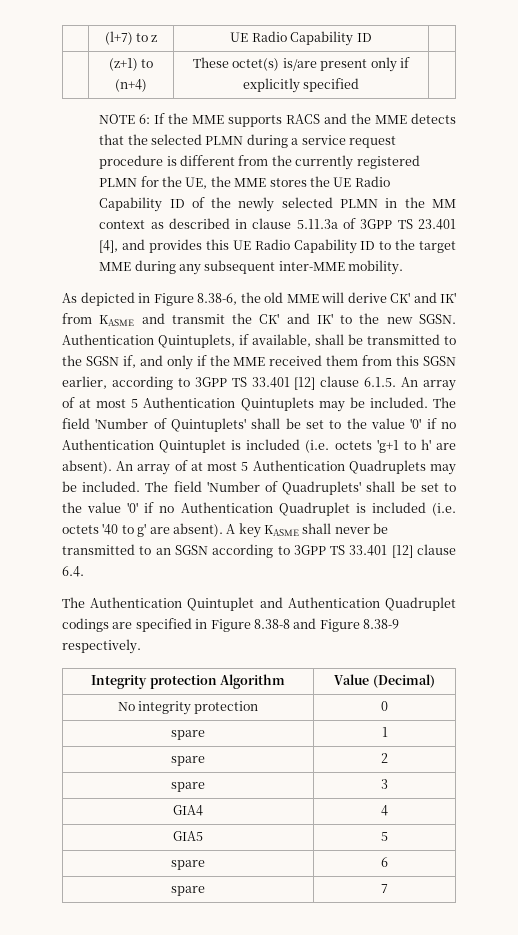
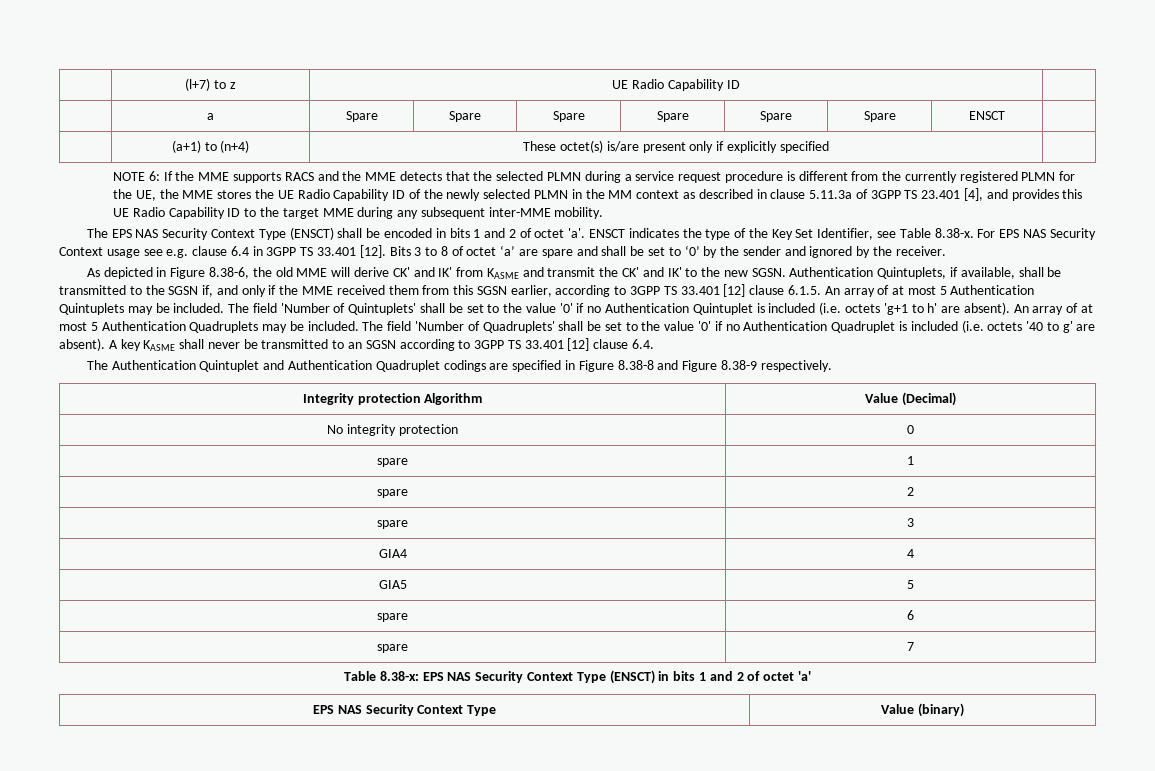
[108,58,138,71] (z+1) -> [207,113,214,120] [345,111,378,122] [449,111,481,122] [552,111,585,122] [656,111,689,122] [760,111,792,122] [863,111,896,122] [969,111,1005,120] [171,140,201,153] a | Spare | Spare | Spare | Spare | Spare | Spare | ENSCT | // | (a+1)
(404, 267) none -> [86,227,1096,240] [59,245,946,258] // The EPS NAS Security Context Type (ENSCT) shall be encoded in bits 1 and 2 of octet 'a'. ENSCT indicates the type of the Key Set Identifier, see Table 8.38-x. For EPS NAS Security Context usage see e.g. clause 6.4 in 3GPP TS 33.401 [12]. Bits 3 to 8 of octet ‘a’ are spare and shall be set to ‘0’ by the sender and ignored by the receiver.
(388, 888) none -> [344,670,811,684] [312,704,497,716] [881,703,964,717] // Table 8.38-x: EPS NAS Security Context Type (ENSCT) in bits 1 and 2 of octet 'a' // EPS NAS Security Context Type | Value (binary)

